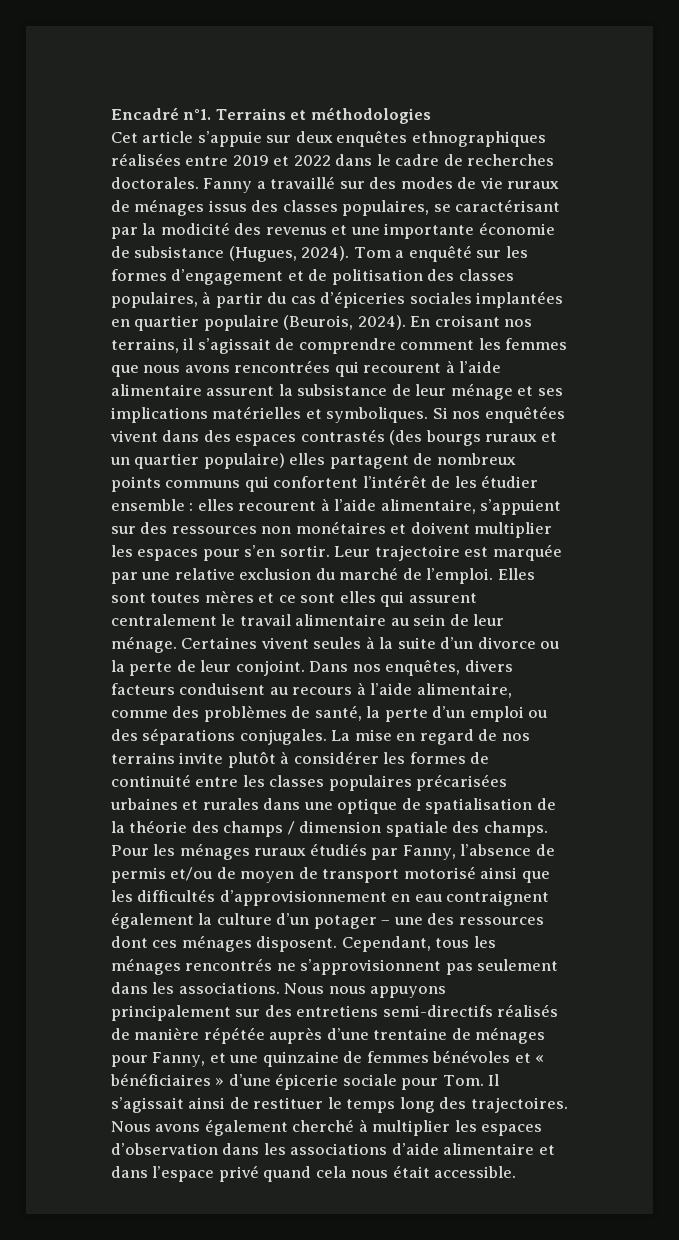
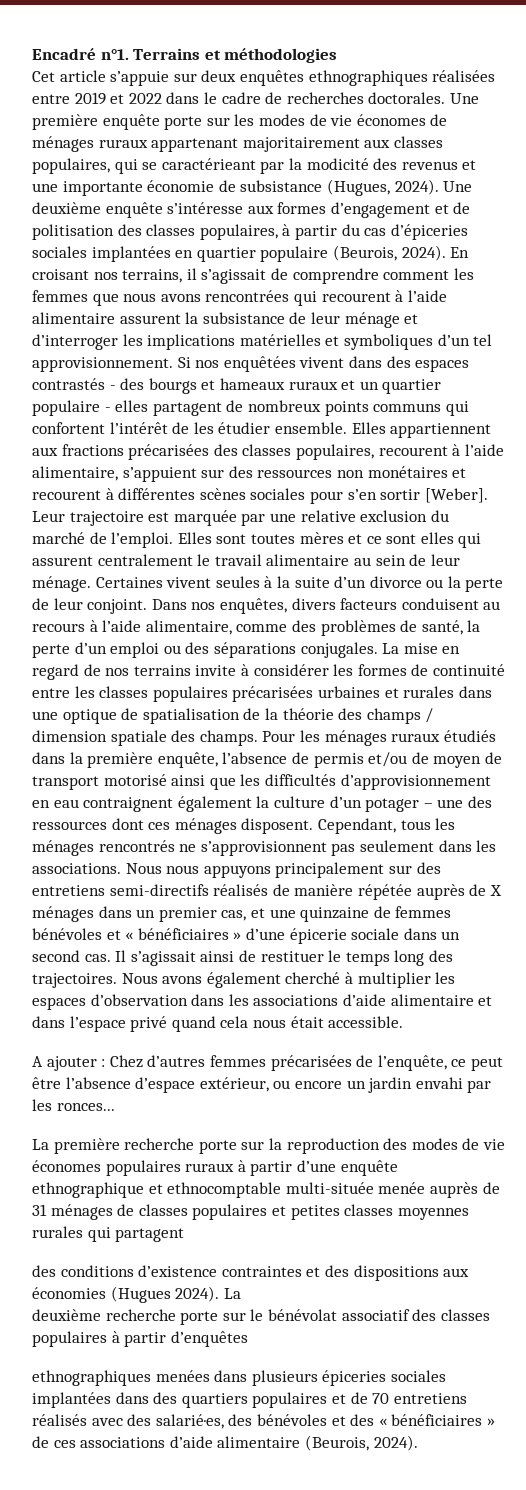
[203,176,560,193] [111,199,561,216] Fanny a travaillé sur des modes de vie ruraux de ménages issus des classes populaires, se caractérisant -> [449,93,479,104] [32,114,448,130] [32,136,443,152] [32,158,256,174] Une première enquête porte sur les modes de vie économes de ménages ruraux appartenant majoritairement aux classes populaires, qui se caractérieant
[353,245,528,262] Tom a enquêté sur les -> [443,181,473,192] [32,202,274,218] Une deuxième enquête s’intéresse aux
[537,388,563,396] ses -> [32,334,143,350] d’interroger les
[326,407,429,423] symboliques. -> [343,334,493,350] [32,357,173,372] symboliques d’un tel approvisionnement.
[389,430,481,446] (des bourgs -> [109,378,285,394] - des bourgs et hameaux
[203,453,285,469] populaire) -> [32,400,111,416] populaire -
[111,499,234,511] ensemble : elles -> [274,422,492,438] [32,444,374,460] ensemble. Elles appartiennent aux fractions précarisées des classes populaires,
[410,522,553,538] [111,545,330,561] doivent multiplier les espaces pour s’en sortir. -> [32,488,488,504] recourent à différentes scènes sociales pour s’en sortir [Weber].
[227,751,276,768] plutôt -> (237, 670) none
[371,845,456,860] par Fanny, -> [32,752,218,768] dans la première enquête,
[326,1027,546,1044] [111,1052,206,1067] d’une trentaine de ménages pour Fanny, -> [469,884,502,896] [32,906,247,922] de X ménages dans un premier cas,
[401,1075,484,1090] pour Tom. -> [403,928,461,940] [32,950,111,962] dans un second cas.
(517, 1172) none -> [32,1055,503,1071] [32,1077,492,1093] [32,1099,115,1111] [32,1138,505,1154] [32,1160,398,1176] [32,1182,500,1198] [32,1204,469,1220] [32,1226,185,1242] [32,1265,470,1281] [32,1286,241,1303] [32,1309,490,1325] [32,1331,248,1347] [32,1370,446,1386] [32,1392,467,1408] [32,1414,495,1429] [32,1435,418,1451] // A ajouter : Chez d’autres femmes précarisées de l’enquête, ce peut être l’absence d’espace extérieur, ou encore un jardin envahi par les ronces... // La première recherche porte sur la reproduction des modes de vie économes populaires ruraux à partir d’une enquête ethnographique et ethnocomptable multi-située menée auprès de 31 ménages de classes populaires et petites classes moyennes rurales qui partagent // des conditions d’existence contraintes et des dispositions aux économies (Hugues 2024). La // deuxième recherche porte sur le bénévolat associatif des classes populaires à partir d’enquêtes // ethnographiques menées dans plusieurs épiceries sociales implantées dans des quartiers populaires et de 70 entretiens réalisés avec des salarié·es, des bénévoles et des « bénéficiaires » de ces associations d’aide alimentaire (Beurois, 2024).

